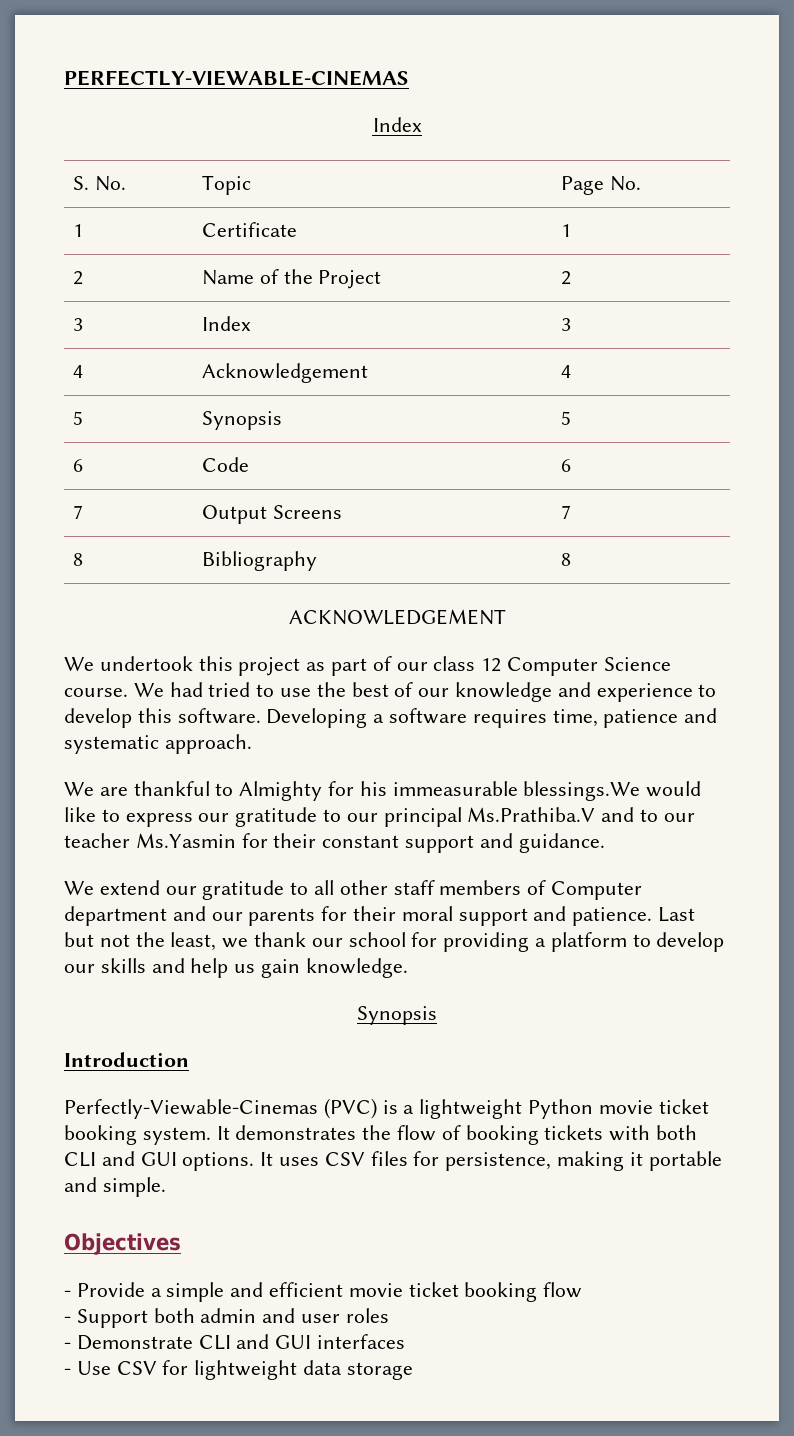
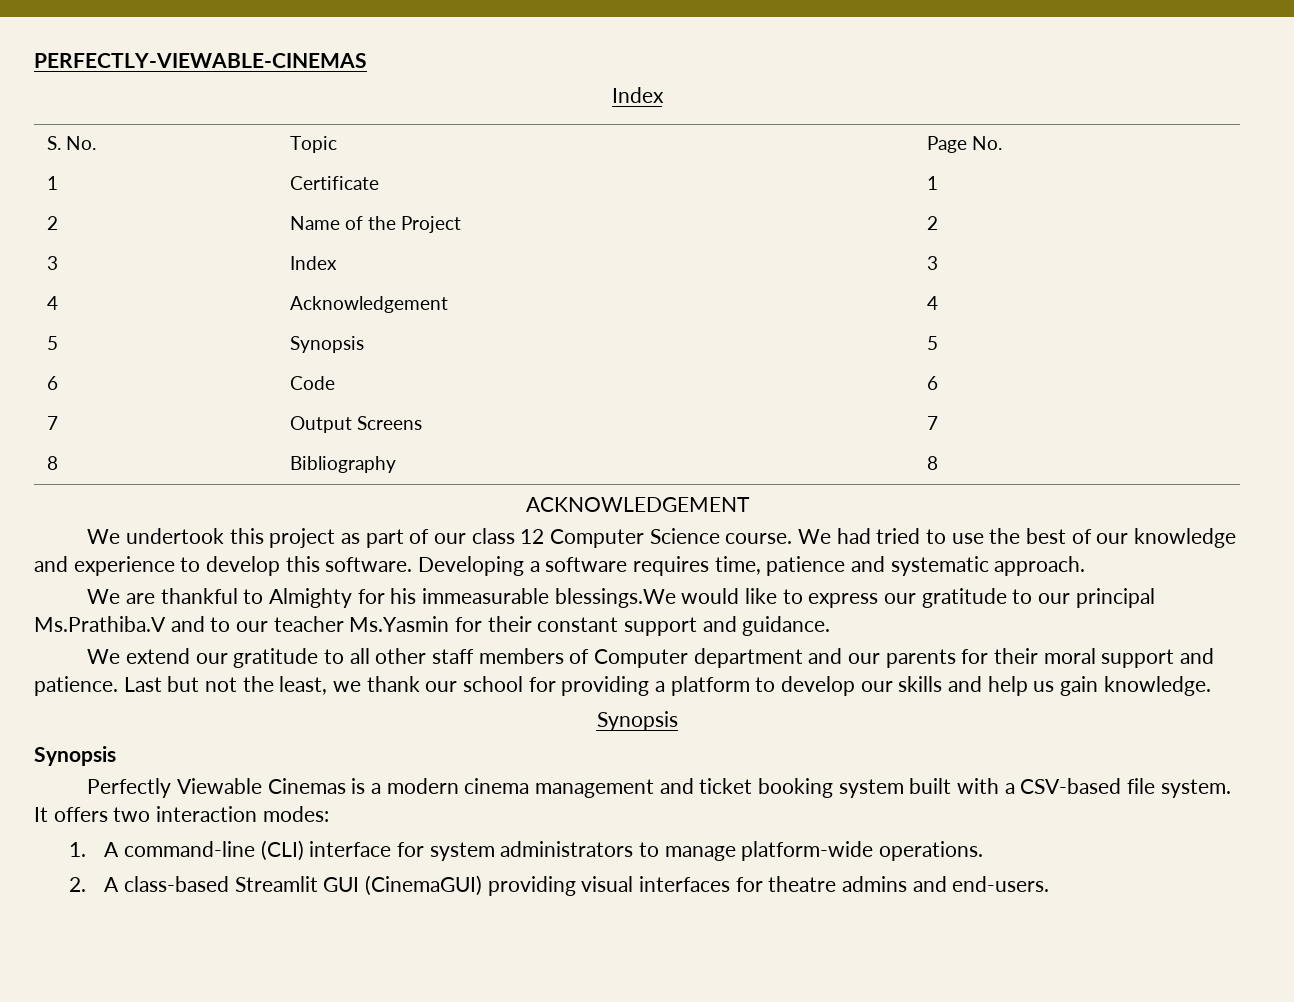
[64,1052,189,1067] [64,1098,709,1119] [64,1125,698,1145] [64,1151,722,1171] [64,1177,166,1197] [64,1233,181,1255] [64,1282,583,1302] [64,1308,389,1328] [64,1334,406,1350] [64,1360,413,1380] Introduction // Perfectly-Viewable-Cinemas (PVC) is a lightweight Python movie ticket booking system. It demonstrates the flow of booking tickets with both CLI and GUI options. It uses CSV files for persistence, making it portable and simple. // Objectives // - Provide a simple and efficient movie ticket booking flow // - Support both admin and user roles // - Demonstrate CLI and GUI interfaces // - Use CSV for lightweight data storage -> [34,746,116,766] [87,778,1231,798] [34,806,329,822] [69,840,984,861] [69,875,1050,896] Synopsis // Perfectly Viewable Cinemas is a modern cinema management and ticket booking system built with a CSV-based file system. It offers two interaction modes: // 1. A command-line (CLI) interface for system administrators to manage platform-wide operations. // 2. A class-based Streamlit GUI (CinemaGUI) providing visual interfaces for theatre admins and end-users.

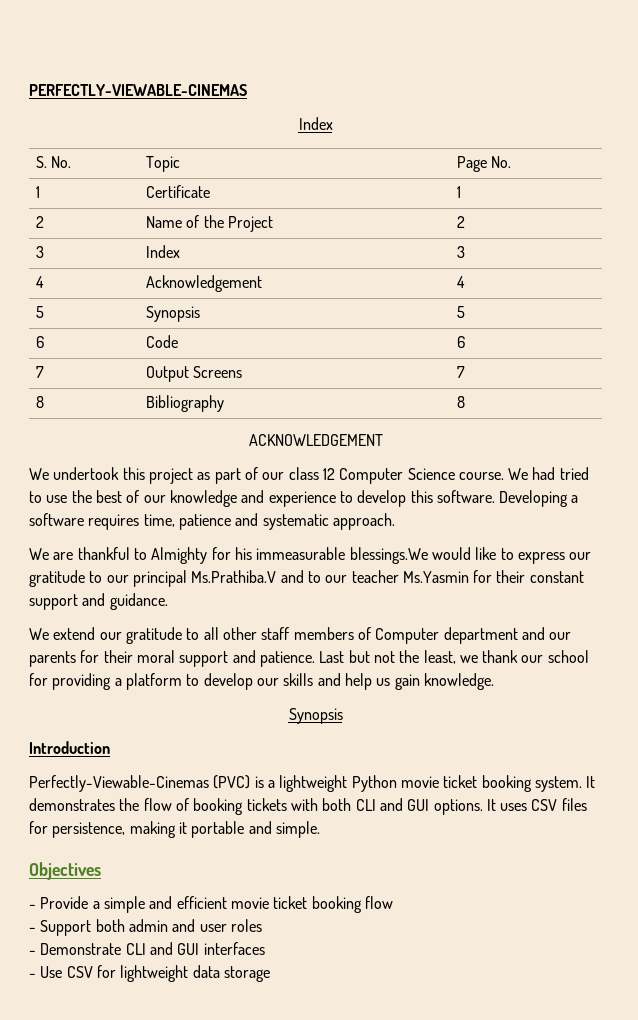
[34,746,116,766] [87,778,1231,798] [34,806,329,822] [69,840,984,861] [69,875,1050,896] Synopsis // Perfectly Viewable Cinemas is a modern cinema management and ticket booking system built with a CSV-based file system. It offers two interaction modes: // 1. A command-line (CLI) interface for system administrators to manage platform-wide operations. // 2. A class-based Streamlit GUI (CinemaGUI) providing visual interfaces for theatre admins and end-users. -> [29,741,110,754] [29,775,596,792] [29,798,587,815] [29,821,320,838] [29,862,101,880] [29,896,393,913] [29,919,262,936] [29,942,265,955] [29,965,270,982] Introduction // Perfectly-Viewable-Cinemas (PVC) is a lightweight Python movie ticket booking system. It demonstrates the flow of booking tickets with both CLI and GUI options. It uses CSV files for persistence, making it portable and simple. // Objectives // - Provide a simple and efficient movie ticket booking flow // - Support both admin and user roles // - Demonstrate CLI and GUI interfaces // - Use CSV for lightweight data storage

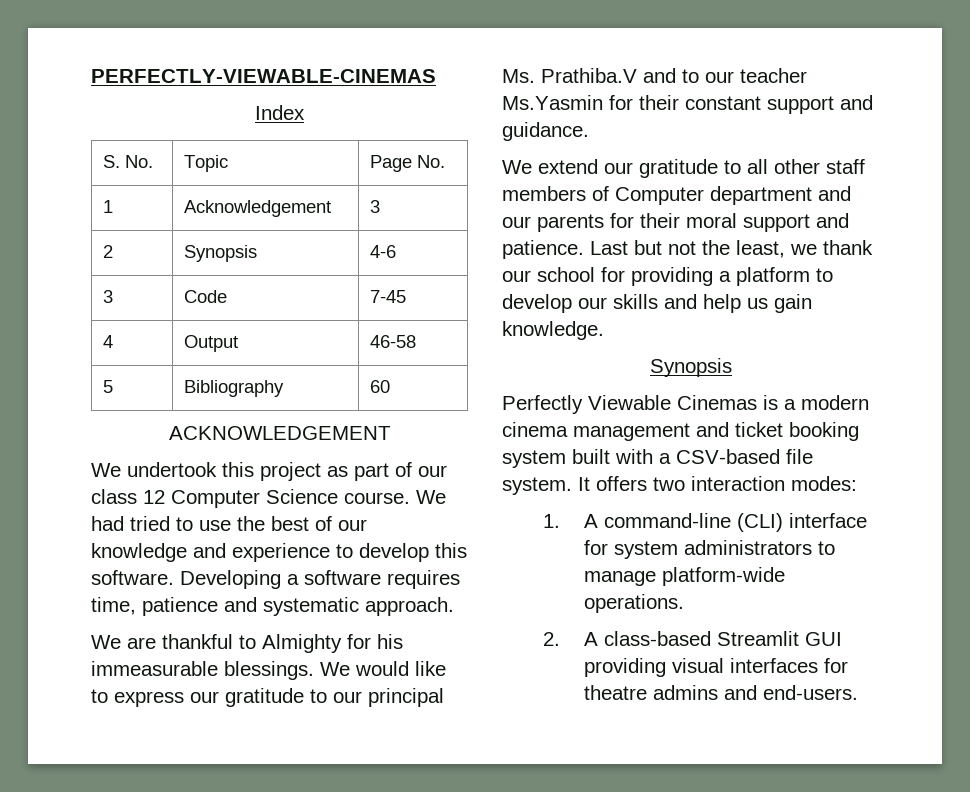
[146,185,211,198] [457,186,462,198] Certificate | 1 -> [183,200,331,217] [369,200,380,213] Acknowledgement | 3
[146,215,273,232] [457,216,466,228] Name of the Project | 2 -> [183,245,257,262] [369,245,396,258] Synopsis | 4-6
[146,245,181,258] [457,246,466,258] Index | 3 -> [183,290,227,303] [369,290,406,303] Code | 7-45
[146,275,263,292] [457,276,466,288] [36,306,45,318] [146,306,201,322] [457,306,466,318] [36,336,45,348] [146,335,179,348] [457,336,466,348] [36,366,45,378] [146,366,243,382] [457,366,466,378] [36,396,45,408] Acknowledgement | 4 // 5 | Synopsis | 5 // 6 | Code | 6 // 7 | Output Screens | 7 // 8 -> [183,335,238,352] [369,335,416,348] [102,380,113,393] Output | 46-58 // 5
[457,396,466,408] 8 -> [369,380,390,393] 60
[349,547,428,564] blessings.We -> [224,661,350,680] blessings. We
[191,570,277,583] Ms.Prathiba.V -> [502,68,637,83] Ms. Prathiba.V
[29,741,110,754] [29,775,596,792] [29,798,587,815] [29,821,320,838] [29,862,101,880] [29,896,393,913] [29,919,262,936] [29,942,265,955] [29,965,270,982] Introduction // Perfectly-Viewable-Cinemas (PVC) is a lightweight Python movie ticket booking system. It demonstrates the flow of booking tickets with both CLI and GUI options. It uses CSV files for persistence, making it portable and simple. // Objectives // - Provide a simple and efficient movie ticket booking flow // - Support both admin and user roles // - Demonstrate CLI and GUI interfaces // - Use CSV for lightweight data storage -> [502,395,869,414] [502,422,859,441] [502,449,813,468] [502,476,857,495] [542,513,867,532] [583,540,835,559] [583,567,785,586] [583,594,684,613] [542,631,842,646] [583,658,848,677] [583,685,858,700] Perfectly Viewable Cinemas is a modern cinema management and ticket booking system built with a CSV-based file system. It offers two interaction modes: // 1. A command-line (CLI) interface for system administrators to manage platform-wide operations. // 2. A class-based Streamlit GUI providing visual interfaces for theatre admins and end-users.

